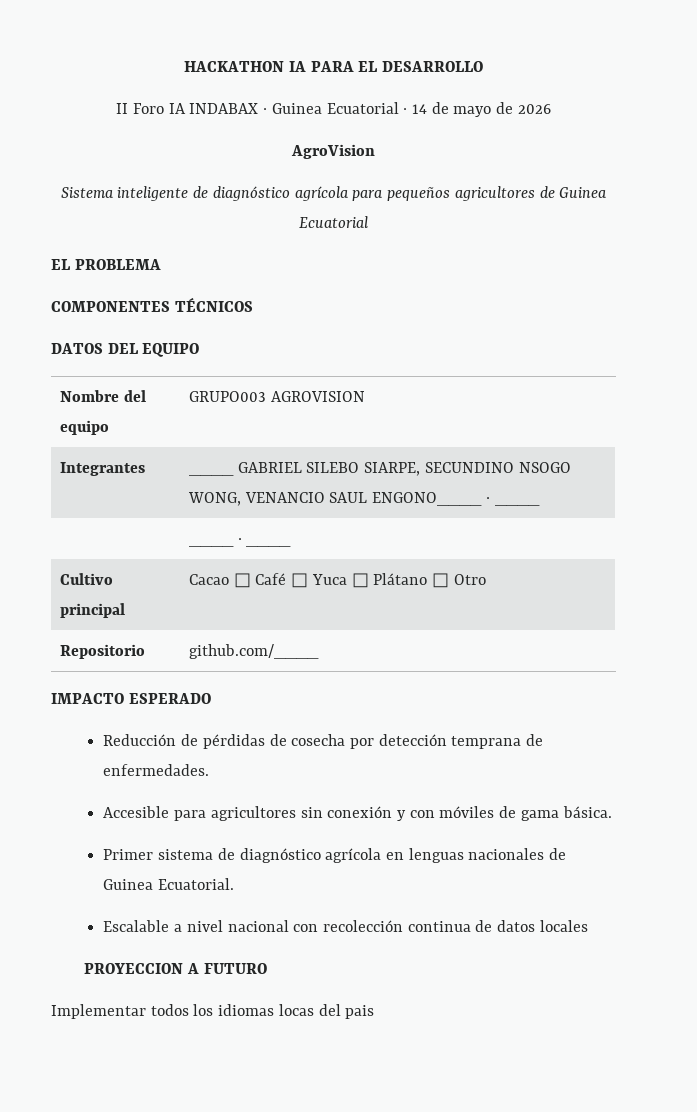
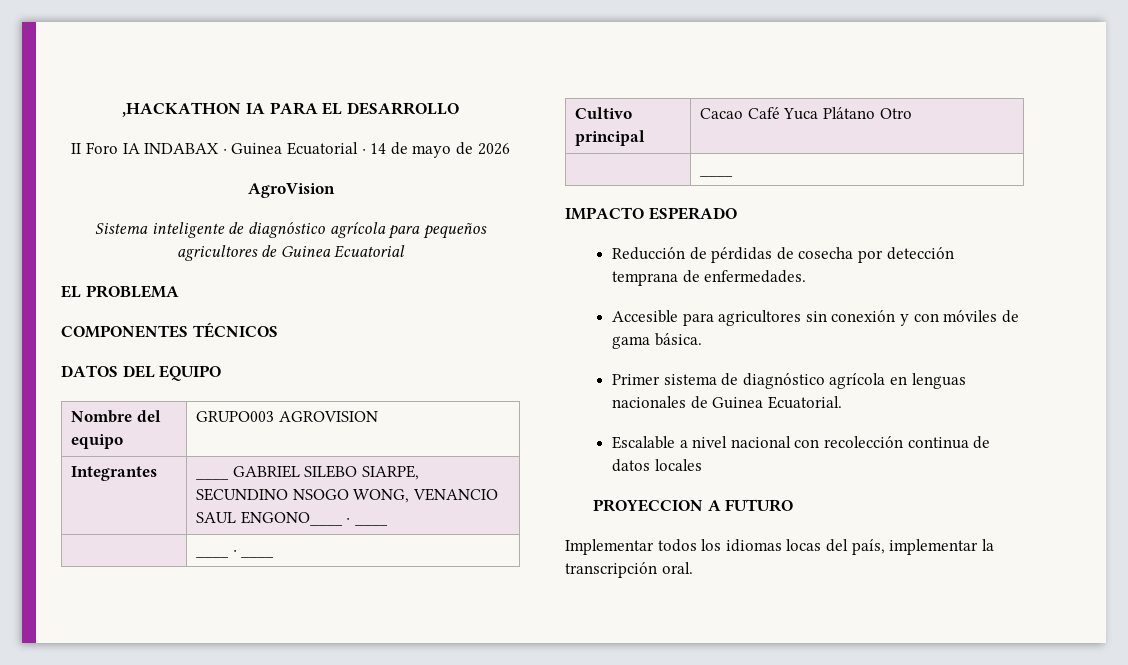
[184,61,285,72] HACKATHON -> [122,102,242,117] ,HACKATHON
[233,573,450,588] □ Café □ Yuca □ Plátano □ -> [747,107,875,120] Café Yuca Plátano
[59,644,145,659] [188,644,319,659] Repositorio | github.com/____ -> [700,174,734,177] | ____
[345,1005,375,1019] pais -> [851,539,994,555] [565,562,693,578] país, implementar la transcripción oral.

